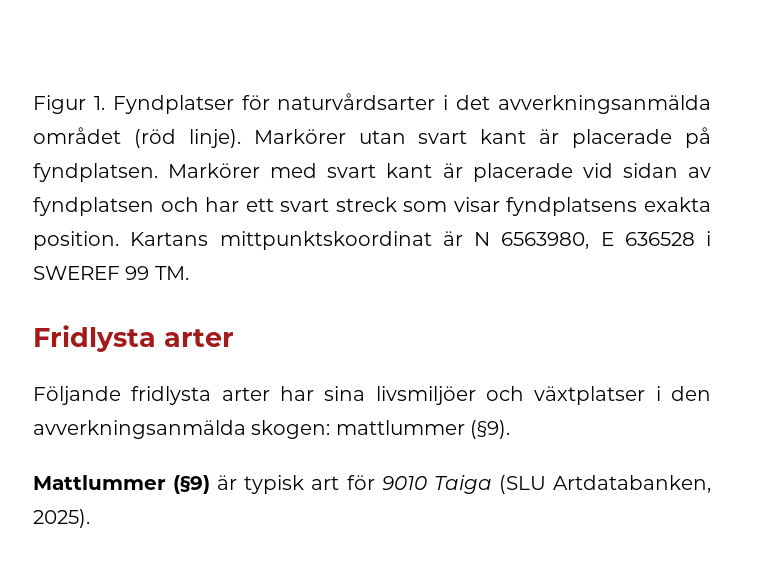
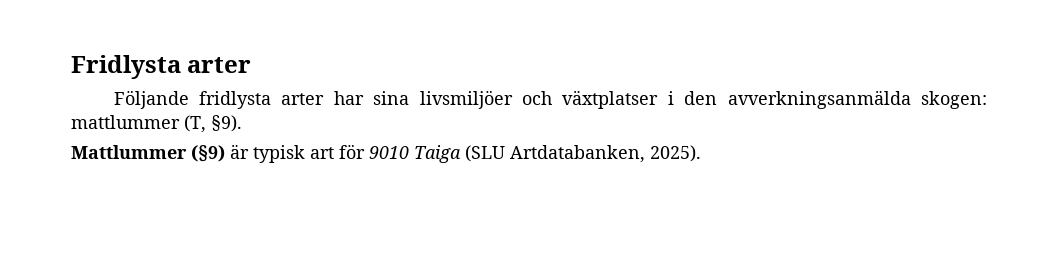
[33,93,711,114] [33,127,712,148] [33,163,711,182] [33,197,711,216] [33,231,711,250] [33,266,189,280] Figur 1. Fyndplatser för naturvårdsarter i det avverkningsanmälda området (röd linje). Markörer utan svart kant är placerade på fyndplatsen. Markörer med svart kant är placerade vid sidan av fyndplatsen och har ett svart streck som visar fyndplatsens exakta position. Kartans mittpunktskoordinat är N 6563980, E 636528 i SWEREF 99 TM. // -> (71, 67) none
[470,420,511,439] (§9). -> [184,115,242,133] (T, §9).

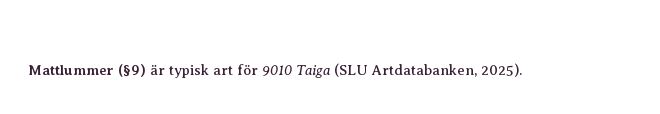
[71,55,252,79] [113,90,987,109] [71,115,242,133] Fridlysta arter // Följande fridlysta arter har sina livsmiljöer och växtplatser i den avverkningsanmälda skogen: mattlummer (T, §9). // -> (28, 70) none

